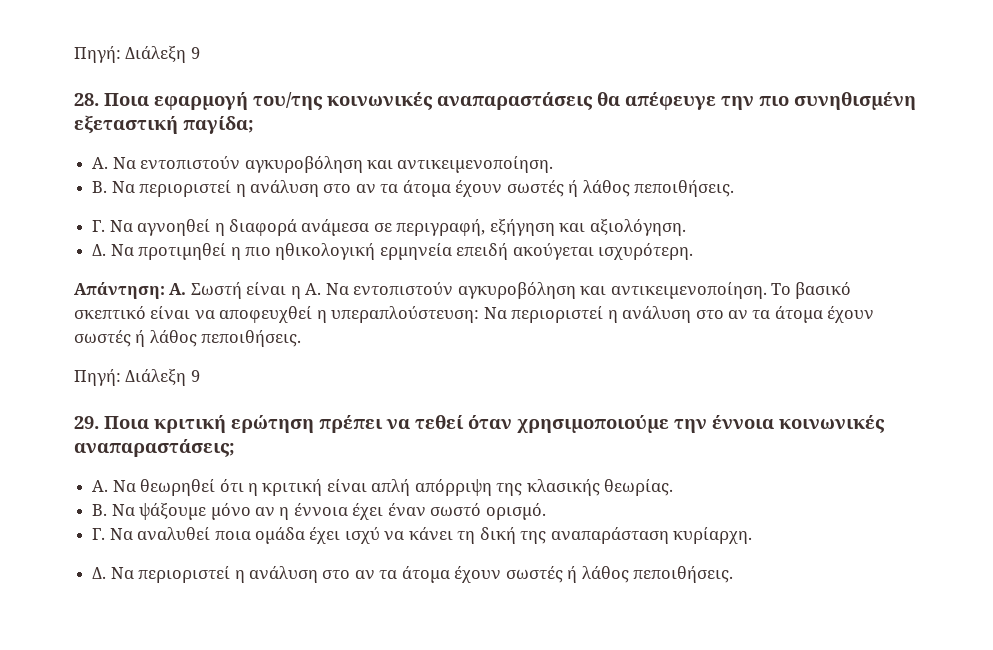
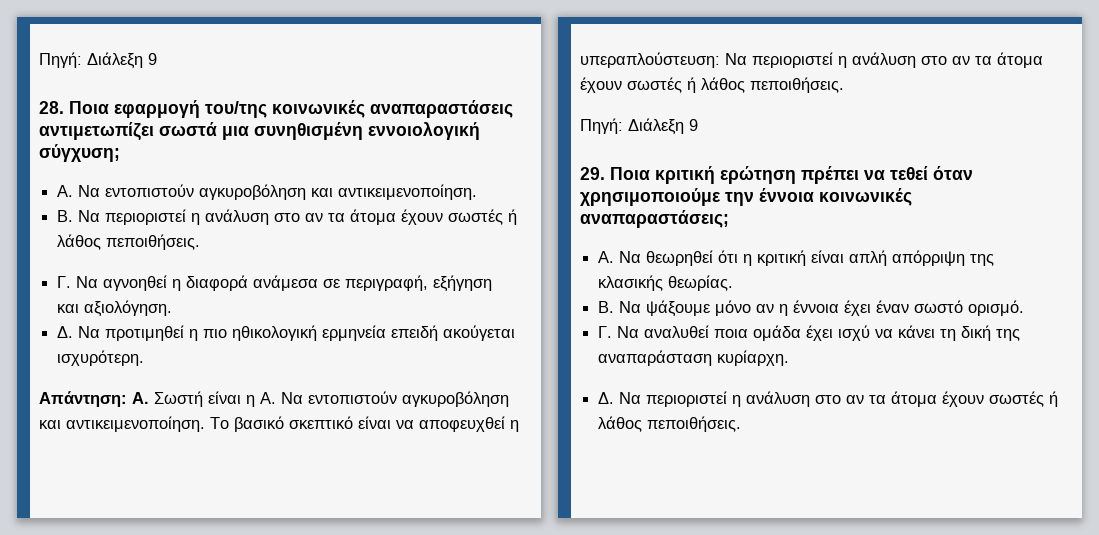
[597,92,916,110] [74,115,254,134] θα απέφευγε την πιο συνηθισμένη εξεταστική παγίδα; -> [39,122,480,141] [39,144,120,162] αντιμετωπίζει σωστά μια συνηθισμένη εννοιολογική σύγχυση;

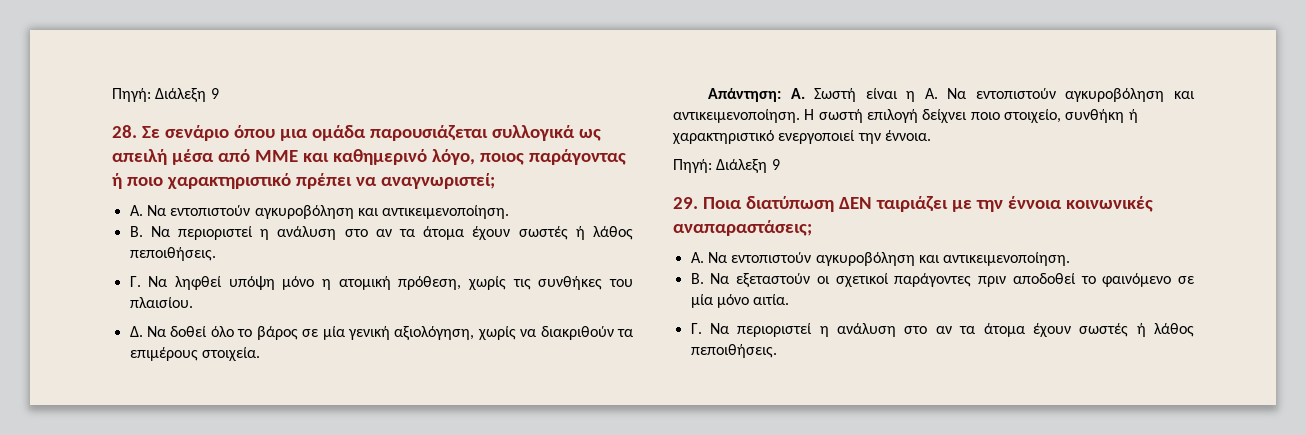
[69,100,513,118] [39,122,480,141] [39,144,120,162] Ποια εφαρμογή του/της κοινωνικές αναπαραστάσεις αντιμετωπίζει σωστά μια συνηθισμένη εννοιολογική σύγχυση; -> [141,125,601,141] [112,149,626,165] [112,173,495,189] Σε σενάριο όπου μια ομάδα παρουσιάζεται συλλογικά ως απειλή μέσα από ΜΜΕ και καθημερινό λόγο, ποιος παράγοντας ή ποιο χαρακτηριστικό πρέπει να αναγνωριστεί;
[103,275,493,292] [57,300,173,317] [57,325,516,341] [57,350,145,366] αγνοηθεί η διαφορά ανάμεσα σε περιγραφή, εξήγηση και αξιολόγηση. // Δ. Να προτιμηθεί η πιο ηθικολογική ερμηνεία επειδή ακούγεται ισχυρότερη. -> [174,276,634,290] [129,297,193,308] [129,326,633,341] [129,347,260,361] ληφθεί υπόψη μόνο η ατομική πρόθεση, χωρίς τις συνθήκες του πλαισίου. // Δ. Να δοθεί όλο το βάρος σε μία γενική αξιολόγηση, χωρίς να διακριθούν τα επιμέρους στοιχεία.
[210,416,519,432] [580,52,720,68] Το βασικό σκεπτικό είναι να αποφευχθεί η υπεραπλούστευση: -> [804,109,1138,123] [672,130,931,144] [673,159,780,174] [673,196,1153,212] [673,220,812,236] [690,252,1071,266] [690,273,1194,288] [690,294,790,308] [690,323,702,334] Η σωστή επιλογή δείχνει ποιο στοιχείο, συνθήκη ή χαρακτηριστικό ενεργοποιεί την έννοια. // Πηγή: Διάλεξη 9 // 29. Ποια διατύπωση ΔΕΝ ταιριάζει με την έννοια κοινωνικές αναπαραστάσεις; // Α. Να εντοπιστούν αγκυροβόληση και αντικειμενοποίηση. // Β. Να εξεταστούν οι σχετικοί παράγοντες πριν αποδοθεί το φαινόμενο σε μία μόνο αιτία. // Γ.
[580,118,698,135] [580,166,973,184] [580,188,912,206] [580,210,729,228] [598,250,995,266] [598,275,734,291] [598,300,1025,317] [598,325,1021,341] [598,350,790,366] [598,391,1059,407] [598,416,742,432] // Πηγή: Διάλεξη 9 // 29. Ποια κριτική ερώτηση πρέπει να τεθεί όταν χρησιμοποιούμε την έννοια κοινωνικές αναπαραστάσεις; // Α. Να θεωρηθεί ότι η κριτική είναι απλή απόρριψη της κλασικής θεωρίας. // Β. Να ψάξουμε μόνο αν η έννοια έχει έναν σωστό ορισμό. // Γ. Να αναλυθεί ποια ομάδα έχει ισχύ να κάνει τη δική της αναπαράσταση κυρίαρχη. // Δ. Να περιοριστεί η ανάλυση στο αν τα άτομα έχουν σωστές ή λάθος πεποιθήσεις. -> (777, 351) none

